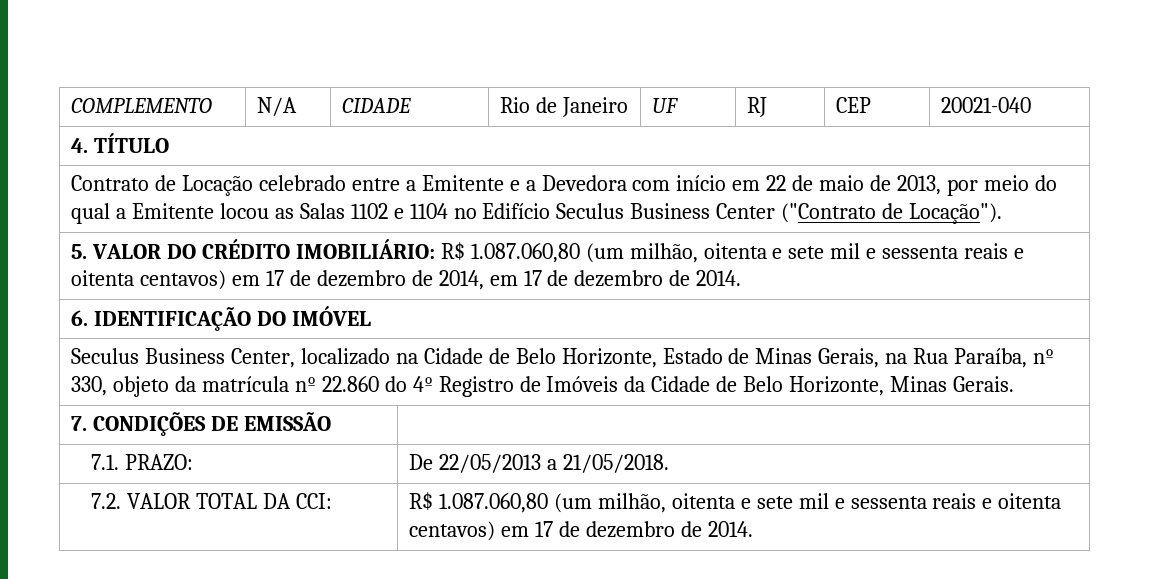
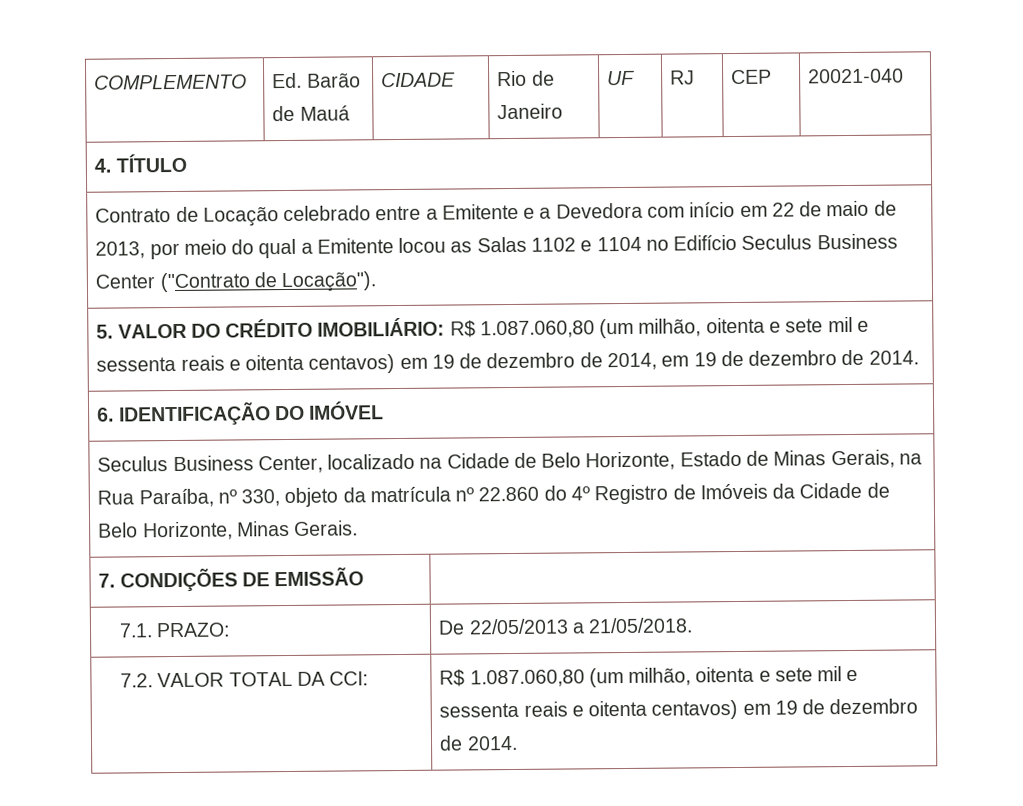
[257,97,298,116] N/A -> [272,72,361,89] [272,105,350,122] Ed. Barão de Mauá
[265,270,284,286] 17 -> [431,354,455,369] 19
[523,270,542,286] 17 -> [693,352,717,367] 19
[534,521,553,537] 17 -> [774,700,798,715] 19

